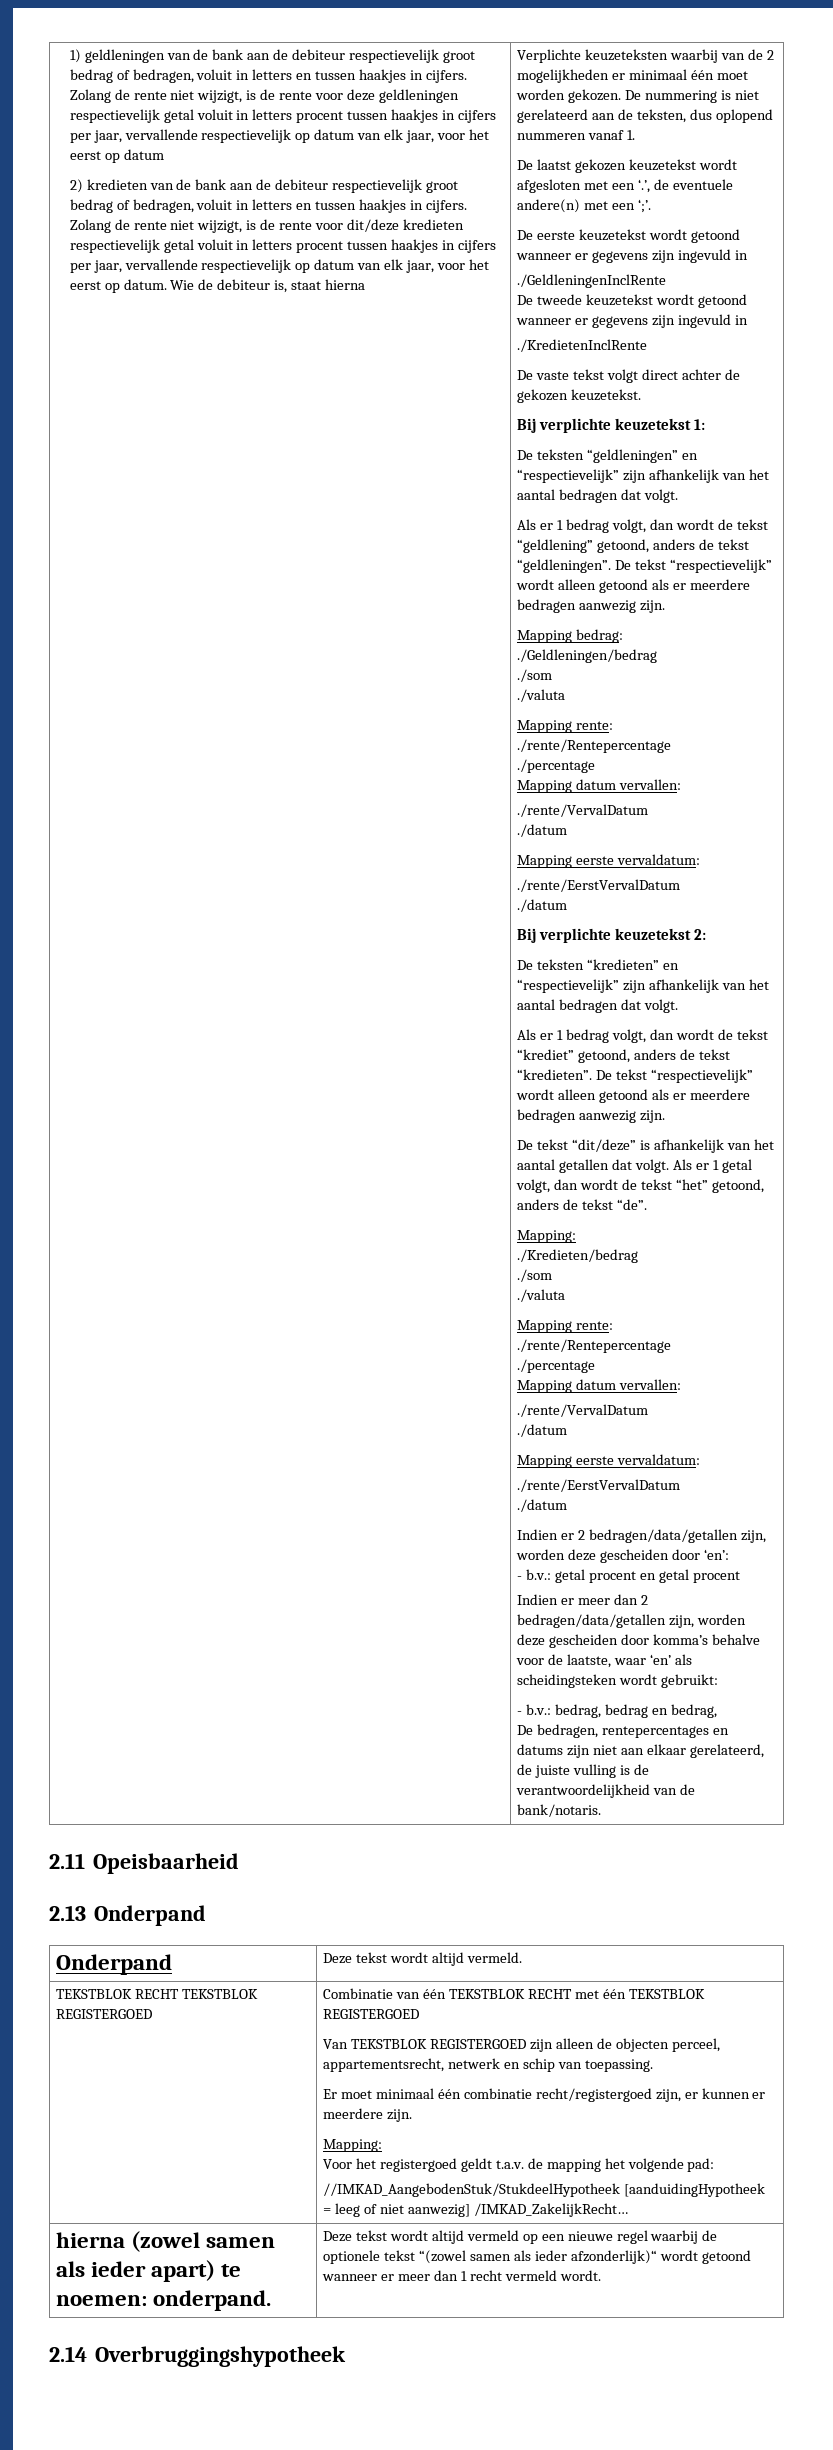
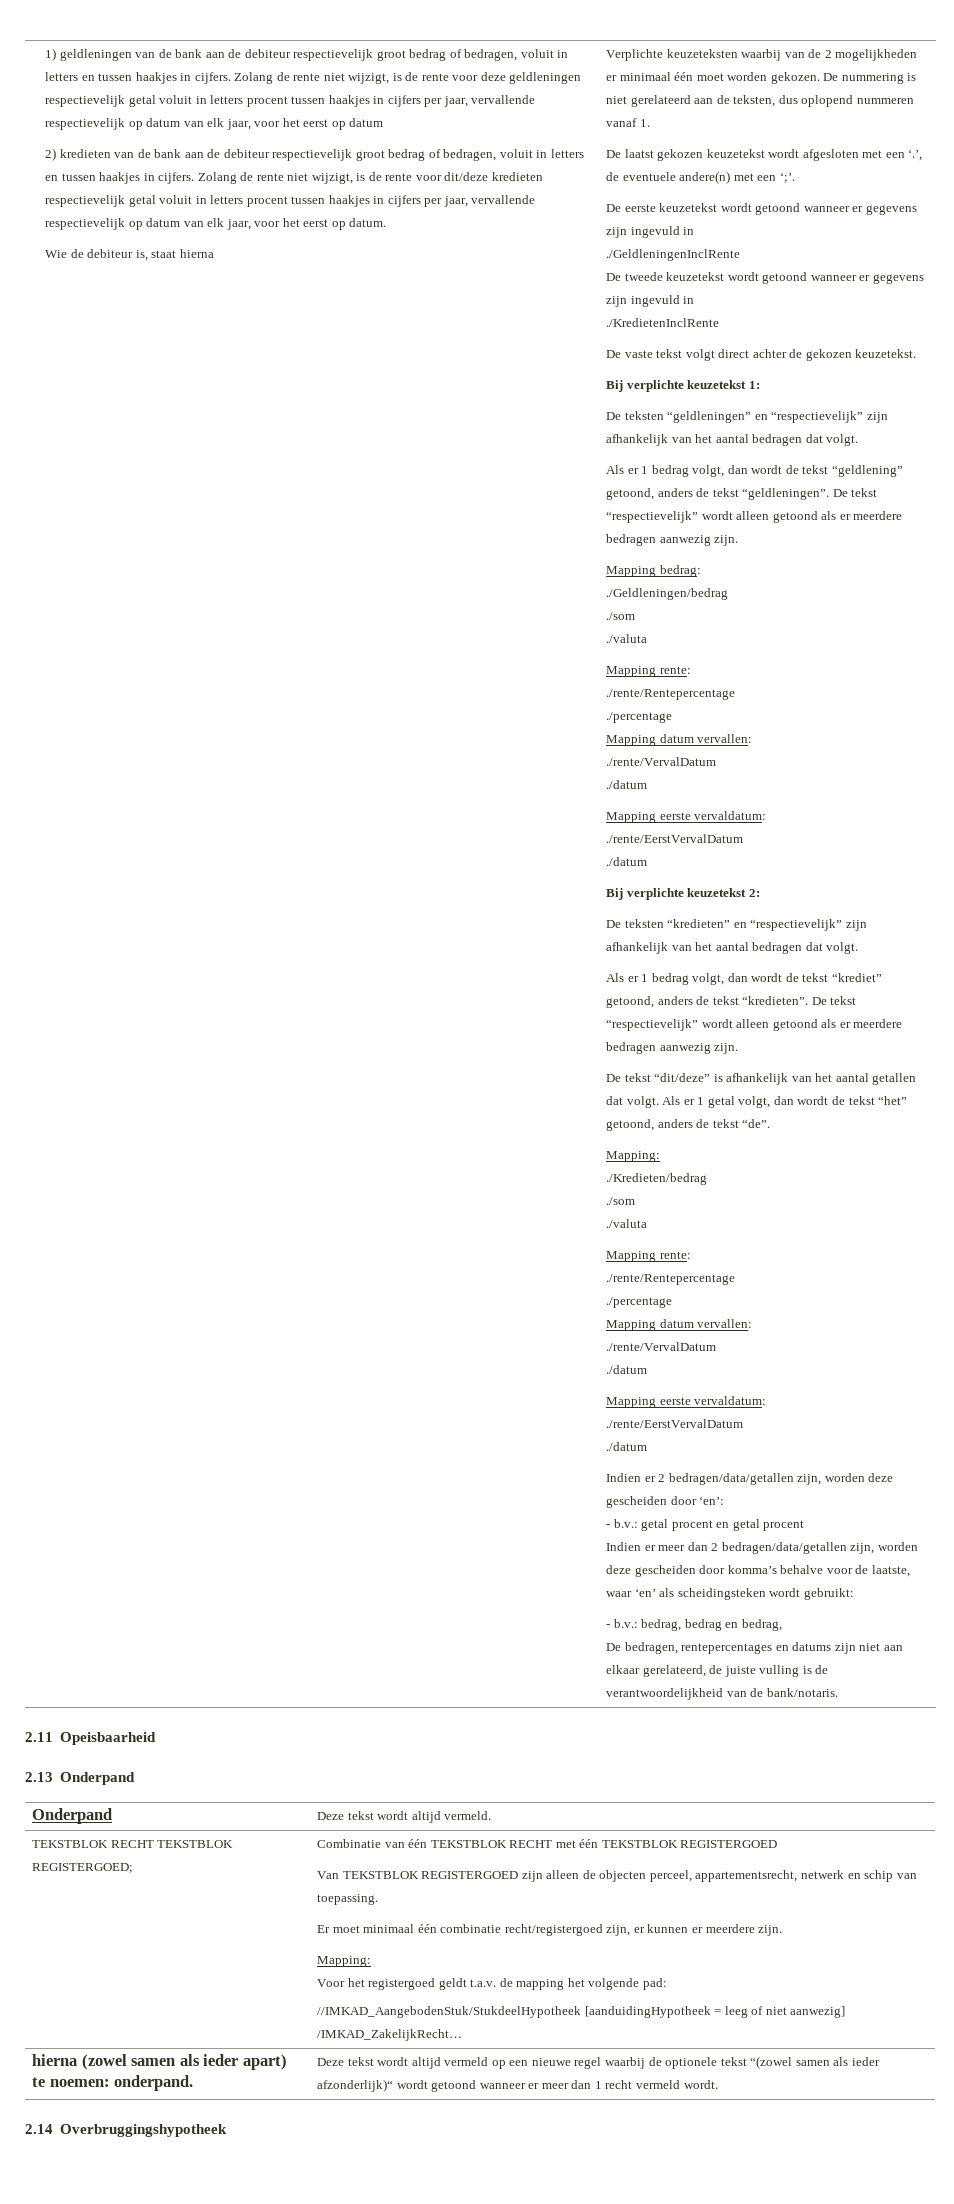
(167, 284) none -> (387, 222) //
[56,2009,153,2019] REGISTERGOED -> [32,1863,134,1873] REGISTERGOED;

